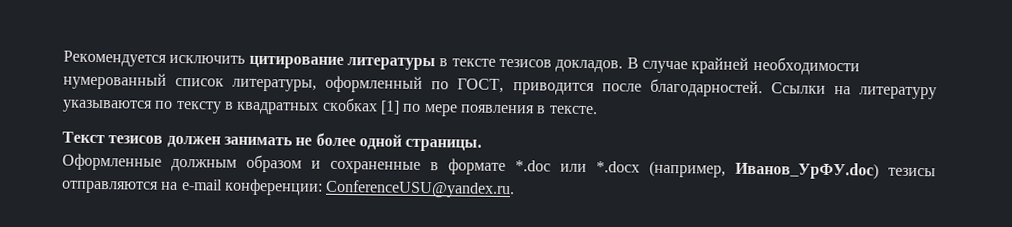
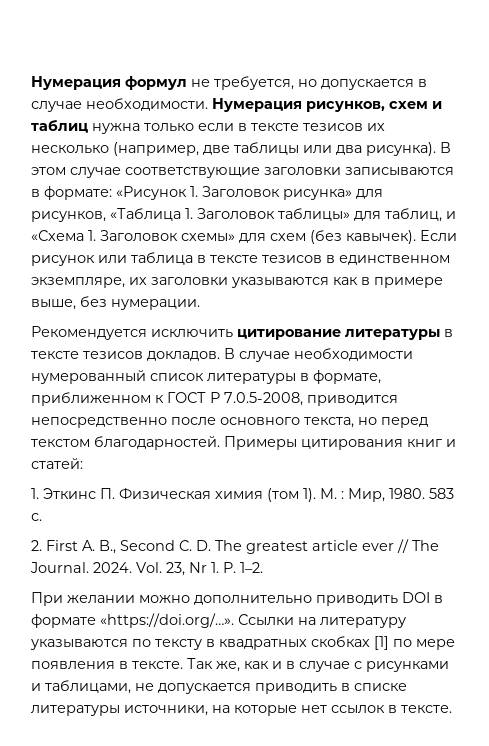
(63, 58) none -> [31,76,427,90] [31,98,442,112] [31,119,385,134] [31,142,451,156] [31,167,454,178] [31,186,383,200] [31,208,456,222] [31,230,457,244] [31,252,450,266] [31,277,443,288] [31,296,200,310] Нумерация формул не требуется, но допускается в случае необходимости. Нумерация рисунков, схем и таблиц нужна только если в тексте тезисов их несколько (например, две таблицы или два рисунка). В этом случае соответствующие заголовки записываются в формате: «Рисунок 1. Заголовок рисунка» для рисунков, «Таблица 1. Заголовок таблицы» для таблиц, и «Схема 1. Заголовок схемы» для схем (без кавычек). Если рисунок или таблица в тексте тезисов в единственном экземпляре, их заголовки указываются как в примере выше, без нумерации. //
[691,57,750,74] крайней -> (290, 356) none
[232,75,763,98] литературы, оформленный по ГОСТ, приводится после благодарностей. -> [207,370,381,384] [31,392,398,406] [31,417,428,428] [31,436,456,450] [31,458,83,469] [31,488,454,502] [31,513,42,521] [31,539,439,554] [30,562,263,576] [31,592,443,606] [31,613,234,628] литературы в формате, приближенном к ГОСТ Р 7.0.5-2008, приводится непосредственно после основного текста, но перед текстом благодарностей. Примеры цитирования книг и статей: // 1. Эткинс П. Физическая химия (том 1). М. : Мир, 1980. 583 с. // 2. First A. B., Second C. D. The greatest article ever // The Journal. 2024. Vol. 23, Nr 1. P. 1–2. // При желании можно дополнительно приводить DOI в формате «https://doi.org/…».
[62,131,483,152] [62,153,936,180] [62,178,516,199] // Текст тезисов должен занимать не более одной страницы. // Оформленные должным образом и сохраненные в формате *.doc или *.docx (например, Иванов_УрФУ.doc) тезисы отправляются на e-mail конференции: ConferenceUSU@yandex.ru. -> [187,658,449,672] [31,680,407,694] [31,705,452,716] Так же, как и в случае с рисунками и таблицами, не допускается приводить в списке литературы источники, на которые нет ссылок в тексте.

